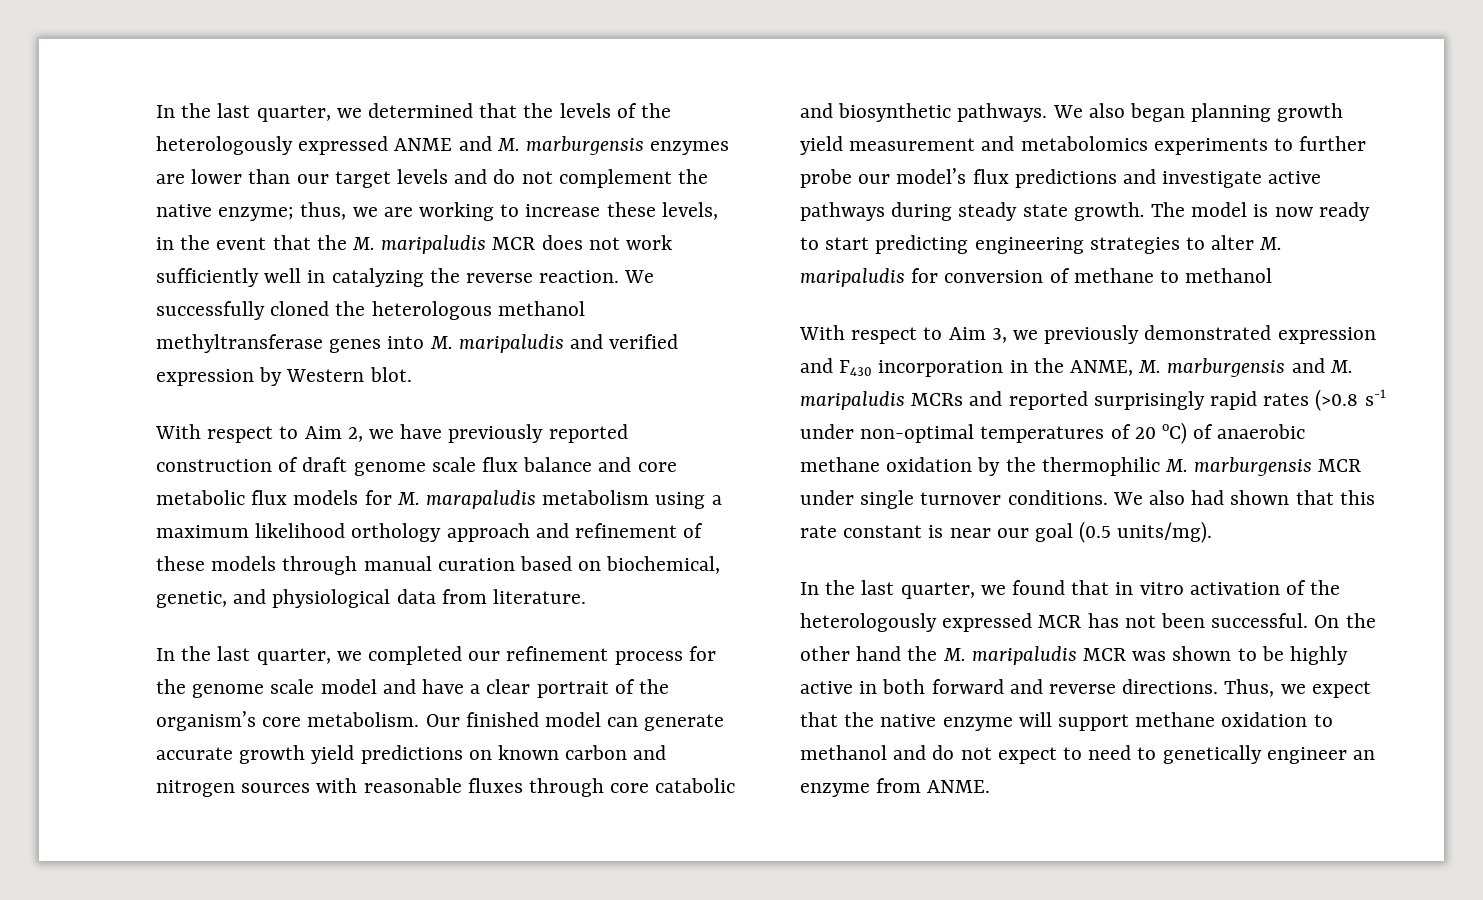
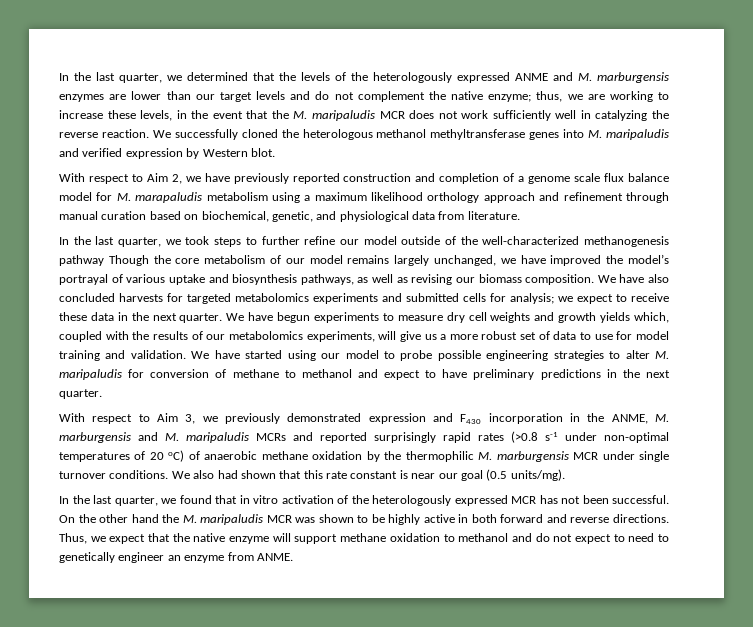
[278,457,677,476] [156,490,359,505] of draft genome scale flux balance and core metabolic flux models -> [415,173,670,184] [59,192,92,201] and completion of a genome scale flux balance model
[683,523,704,538] [156,556,277,571] of these models -> (623, 196) none
[368,646,716,665] [156,679,670,698] [156,711,725,731] [156,745,667,764] [156,778,736,797] [800,103,1344,122] [800,136,1367,155] [800,168,1322,188] [800,202,1370,221] [800,235,969,254] completed our refinement process for the genome scale model and have a clear portrait of the organism’s core metabolism. Our finished model can generate accurate growth yield predictions on known carbon and nitrogen sources with reasonable fluxes through core catabolic and biosynthetic pathways. We also began planning growth yield measurement and metabolomics experiments to further probe our model’s flux predictions and investigate active pathways during steady state growth. The model is now ready to start predicting -> [185,236,669,247] [59,254,669,266] [59,274,669,285] [59,293,669,304] [59,312,670,323] [59,331,669,342] [59,350,481,361] took steps to further refine our model outside of the well-characterized methanogenesis pathway Though the core metabolism of our model remains largely unchanged, we have improved the model’s portrayal of various uptake and biosynthesis pathways, as well as revising our biomass composition. We have also concluded harvests for targeted metabolomics experiments and submitted cells for analysis; we expect to receive these data in the next quarter. We have begun experiments to measure dry cell weights and growth yields which, coupled with the results of our metabolomics experiments, will give us a more robust set of data to use for model training and validation. We have started using our model to probe possible
(1273, 275) none -> [357,369,670,380] [59,389,102,399] and expect to have preliminary predictions in the next quarter.

